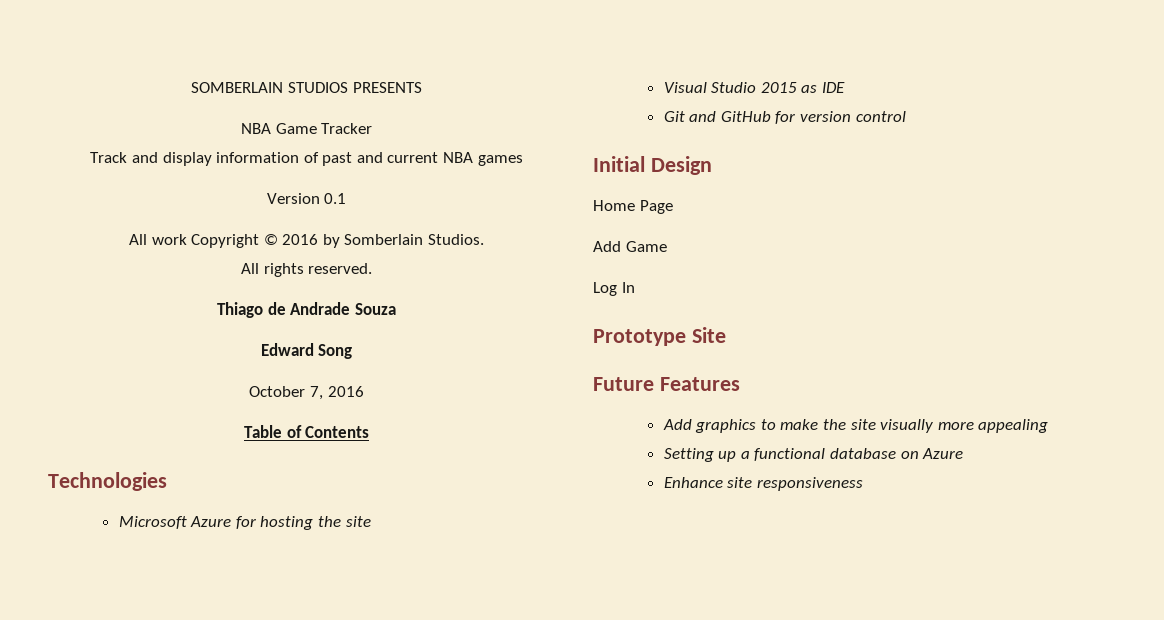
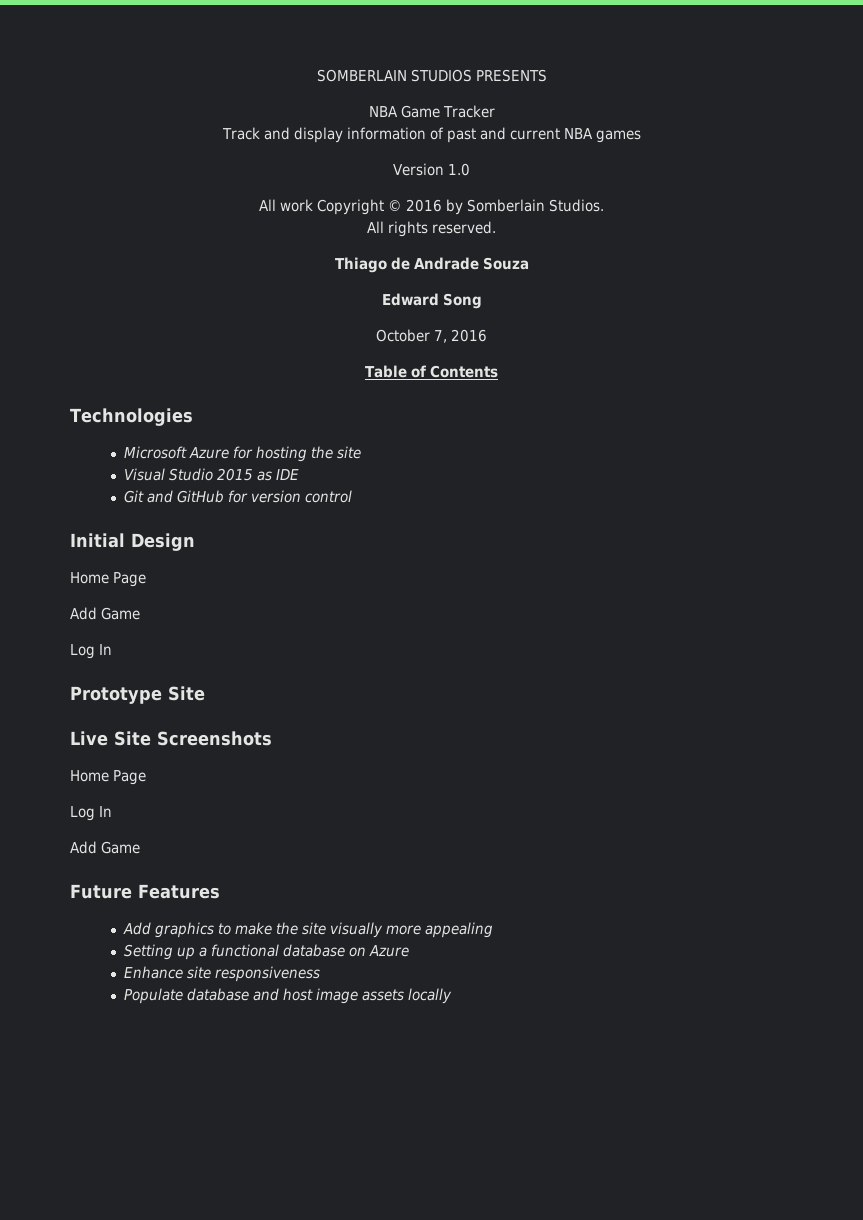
[324,193,347,204] 0.1 -> [447,163,470,176] 1.0
(726, 335) none -> [70,731,272,746] [70,770,146,785] [70,806,112,821] [70,841,140,854] // Live Site Screenshots // Home Page // Log In // Add Game
(863, 484) none -> [123,988,452,1004] // Populate database and host image assets locally

